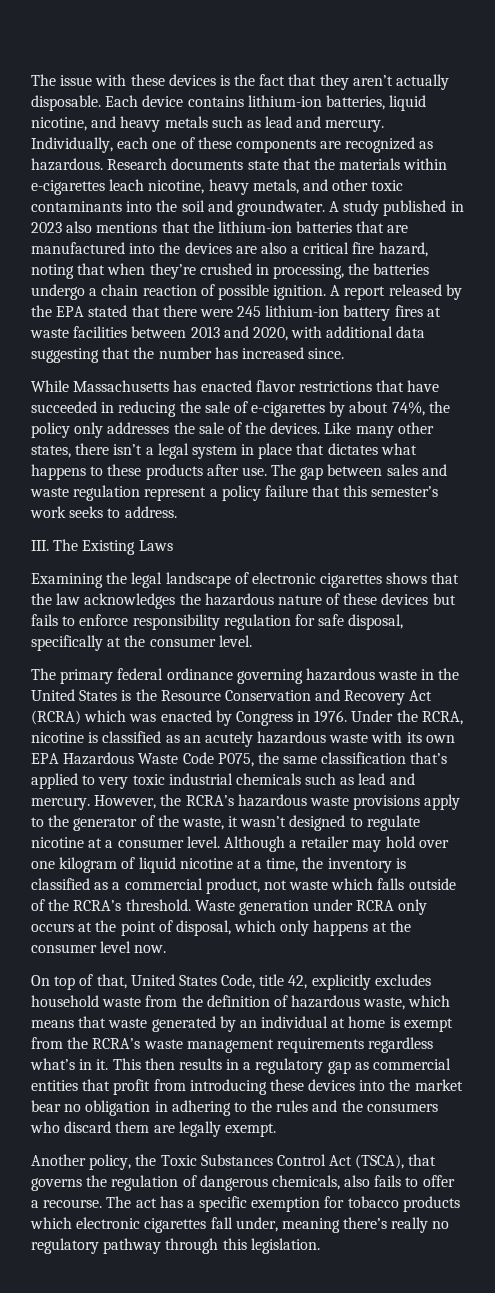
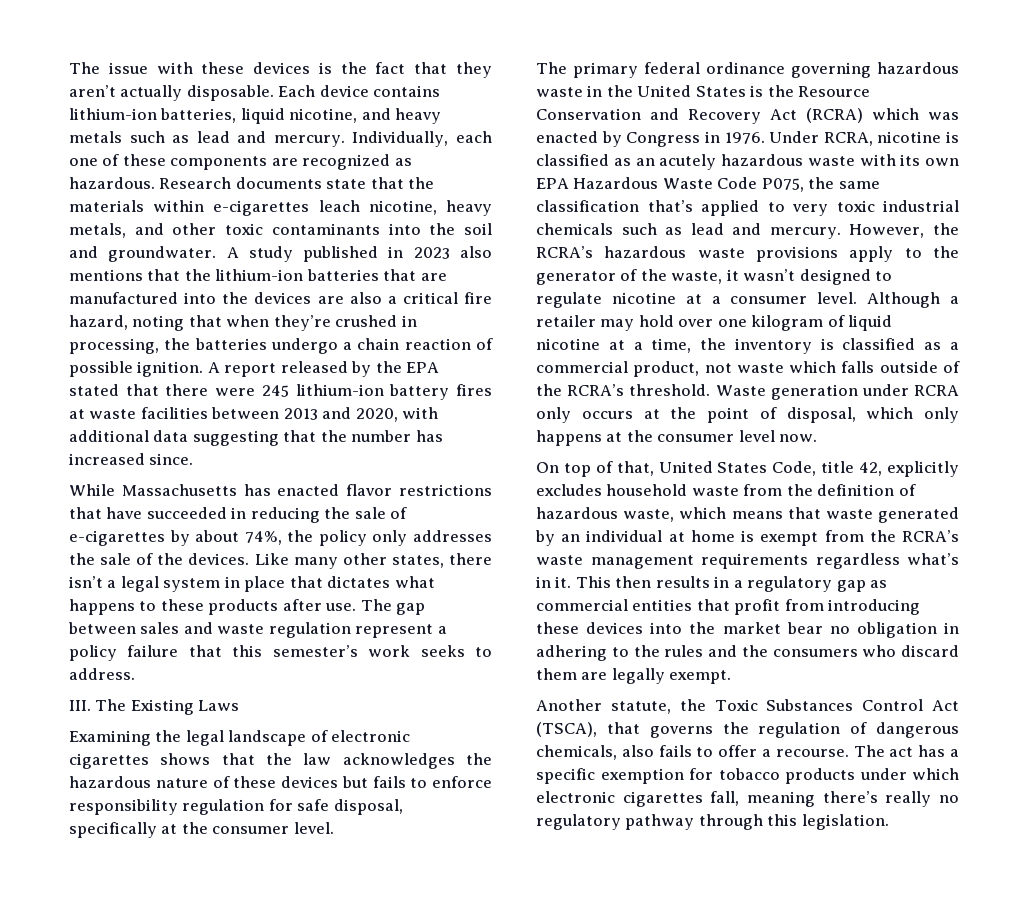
[396,710,418,722] the -> (820, 137) none
[89,1154,132,1170] policy, -> [610,701,671,714] statute,
(460, 1204) none -> [859,768,907,780] under
[210,1217,278,1232] fall under, -> [710,791,740,806] fall,

